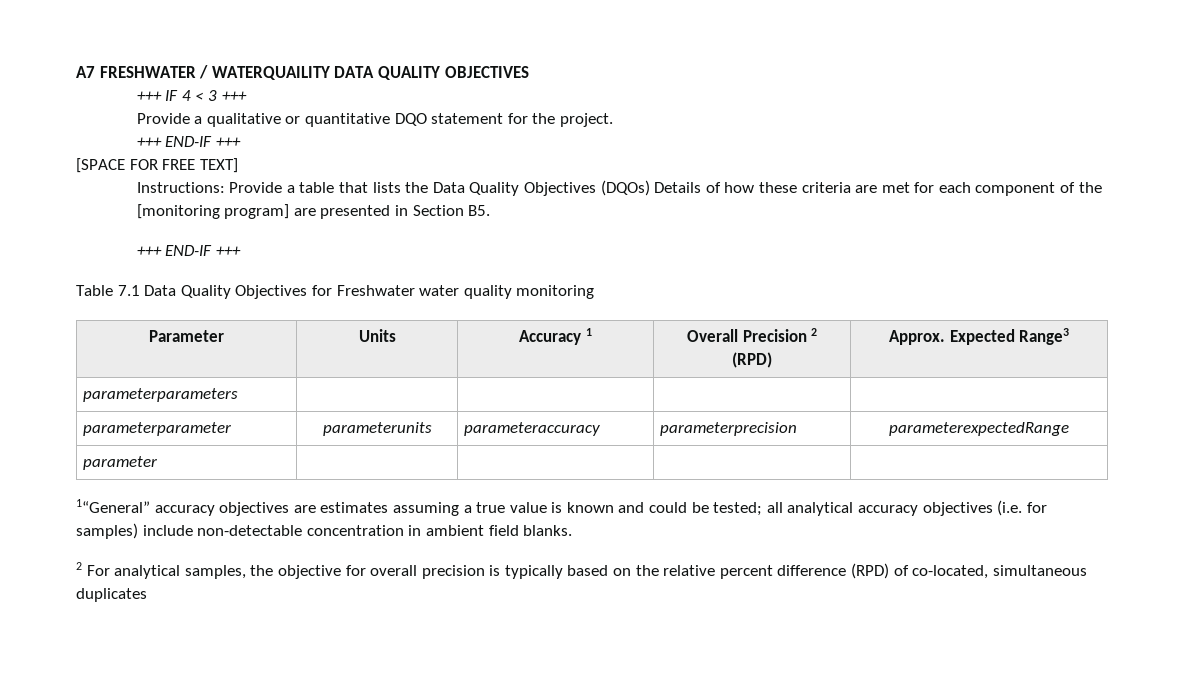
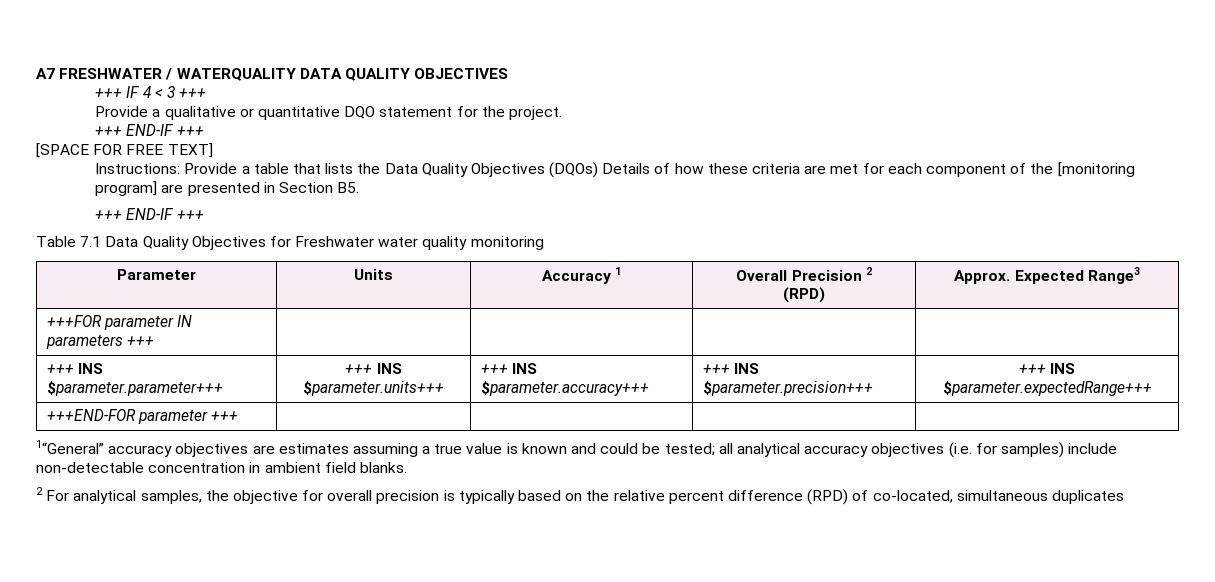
[211,66,330,80] WATERQUAILITY -> [176,68,296,81] WATERQUALITY
[83,388,239,402] [83,422,232,436] [322,422,432,436] [464,422,601,436] [660,422,798,436] [889,422,1069,436] [83,456,158,470] parameterparameters | | | | // parameterparameter | parameterunits | parameteraccuracy | parameterprecision | parameterexpectedRange // parameter -> [46,315,193,330] [45,335,155,349] [46,363,104,374] [46,381,223,396] [345,363,402,374] [303,381,444,396] [480,363,538,374] [480,381,649,396] [702,363,760,374] [702,381,873,396] [1018,363,1076,374] [942,381,1152,396] [46,409,239,424] +++FOR parameter IN parameters +++ | | | | // +++ INS $parameter.parameter+++ | +++ INS $parameter.units+++ | +++ INS $parameter.accuracy+++ | +++ INS $parameter.precision+++ | +++ INS $parameter.expectedRange+++ // +++END-FOR parameter +++

